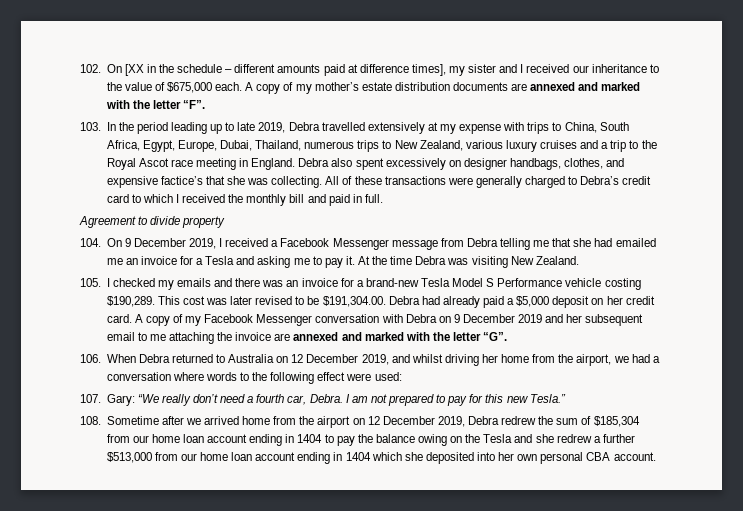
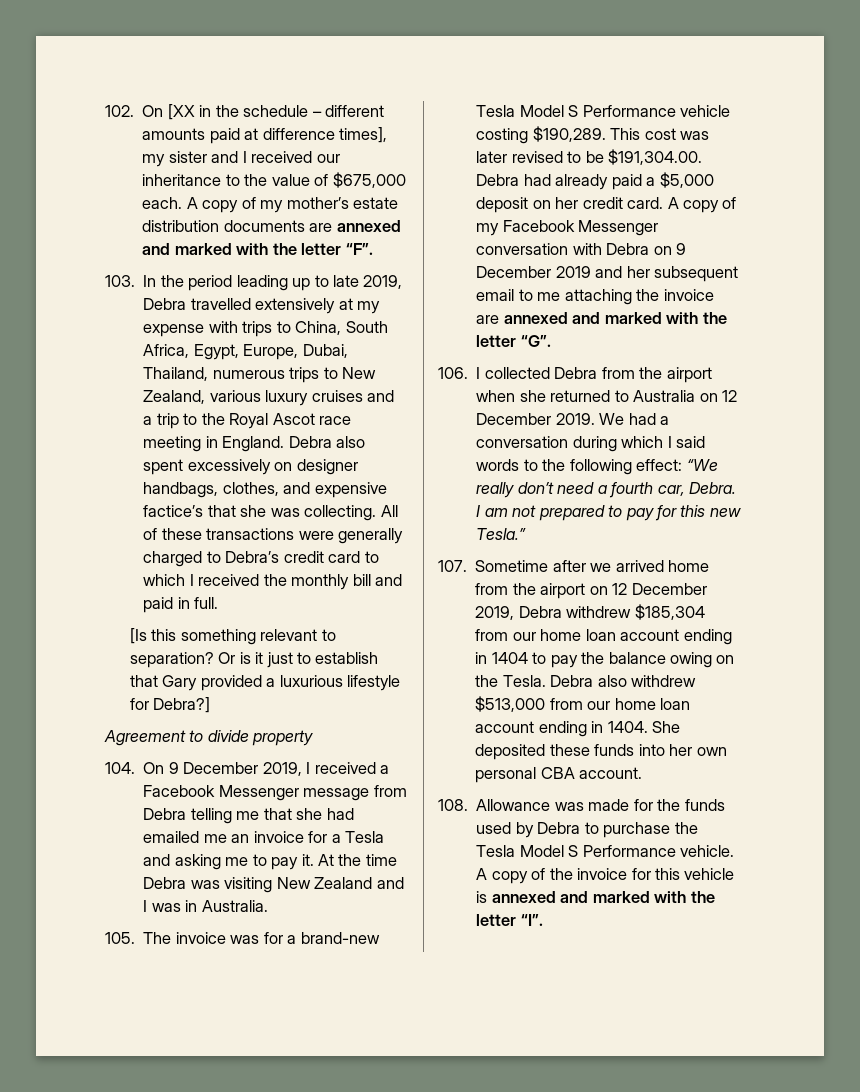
(383, 198) none -> [129,628,336,645] [129,652,379,668] [129,675,400,691] [129,697,211,713] // [Is this something relevant to separation? Or is it just to establish that Gary provided a luxurious lifestyle for Debra?]
[535,256,579,265] [80,278,338,290] Zealand. // 105. I checked my emails and there was an invoice -> [314,877,404,889] [143,900,268,912] [105,932,260,944] Zealand and I was in Australia. // 105. The invoice was
[106,354,170,363] When Debra -> [476,367,712,383] [476,390,546,402] I collected Debra from the airport when she
[361,354,660,366] [106,372,402,384] [80,394,135,406] 2019, and whilst driving her home from the airport, we had a conversation where words to the following effect were used: // 107. Gary: -> [555,413,670,425] [476,436,706,452] [476,459,683,475] 2019. We had a conversation during which I said words to the following effect:
[80,416,101,425] 108. -> [438,560,467,572] 107.
[501,416,592,425] redrew the sum of -> [566,606,632,618] withdrew
[483,434,635,443] Tesla and she redrew a further -> [502,675,697,687] Tesla. Debra also withdrew
[345,452,474,464] 1404 which she deposited -> [607,721,681,733] [475,744,635,760] 1404. She deposited these funds
(656, 456) none -> [438,799,725,811] [476,822,698,838] [476,845,735,857] [476,868,735,884] [476,891,715,903] [476,914,543,926] // 108. Allowance was made for the funds used by Debra to purchase the Tesla Model S Performance vehicle. A copy of the invoice for this vehicle is annexed and marked with the letter “I”.

